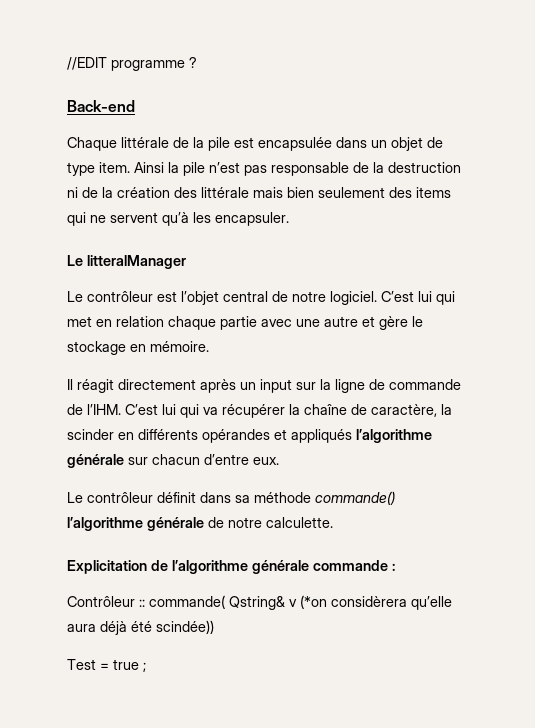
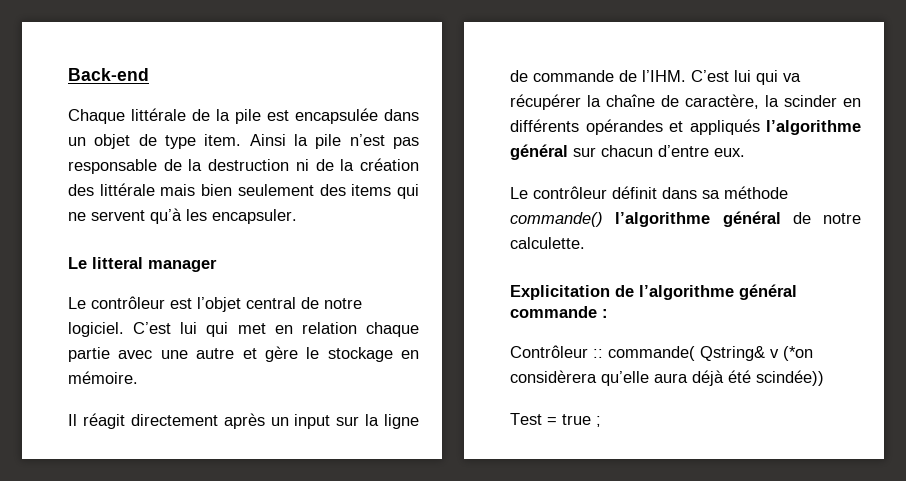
[67,57,197,71] //EDIT programme ? // -> (68, 74) none
[86,255,186,269] litteralManager -> [92,257,217,272] litteral manager
[67,454,124,468] générale -> [510,144,568,160] général
[147,517,204,531] générale -> [722,211,781,227] général
[251,560,309,574] générale -> [739,284,797,300] général

